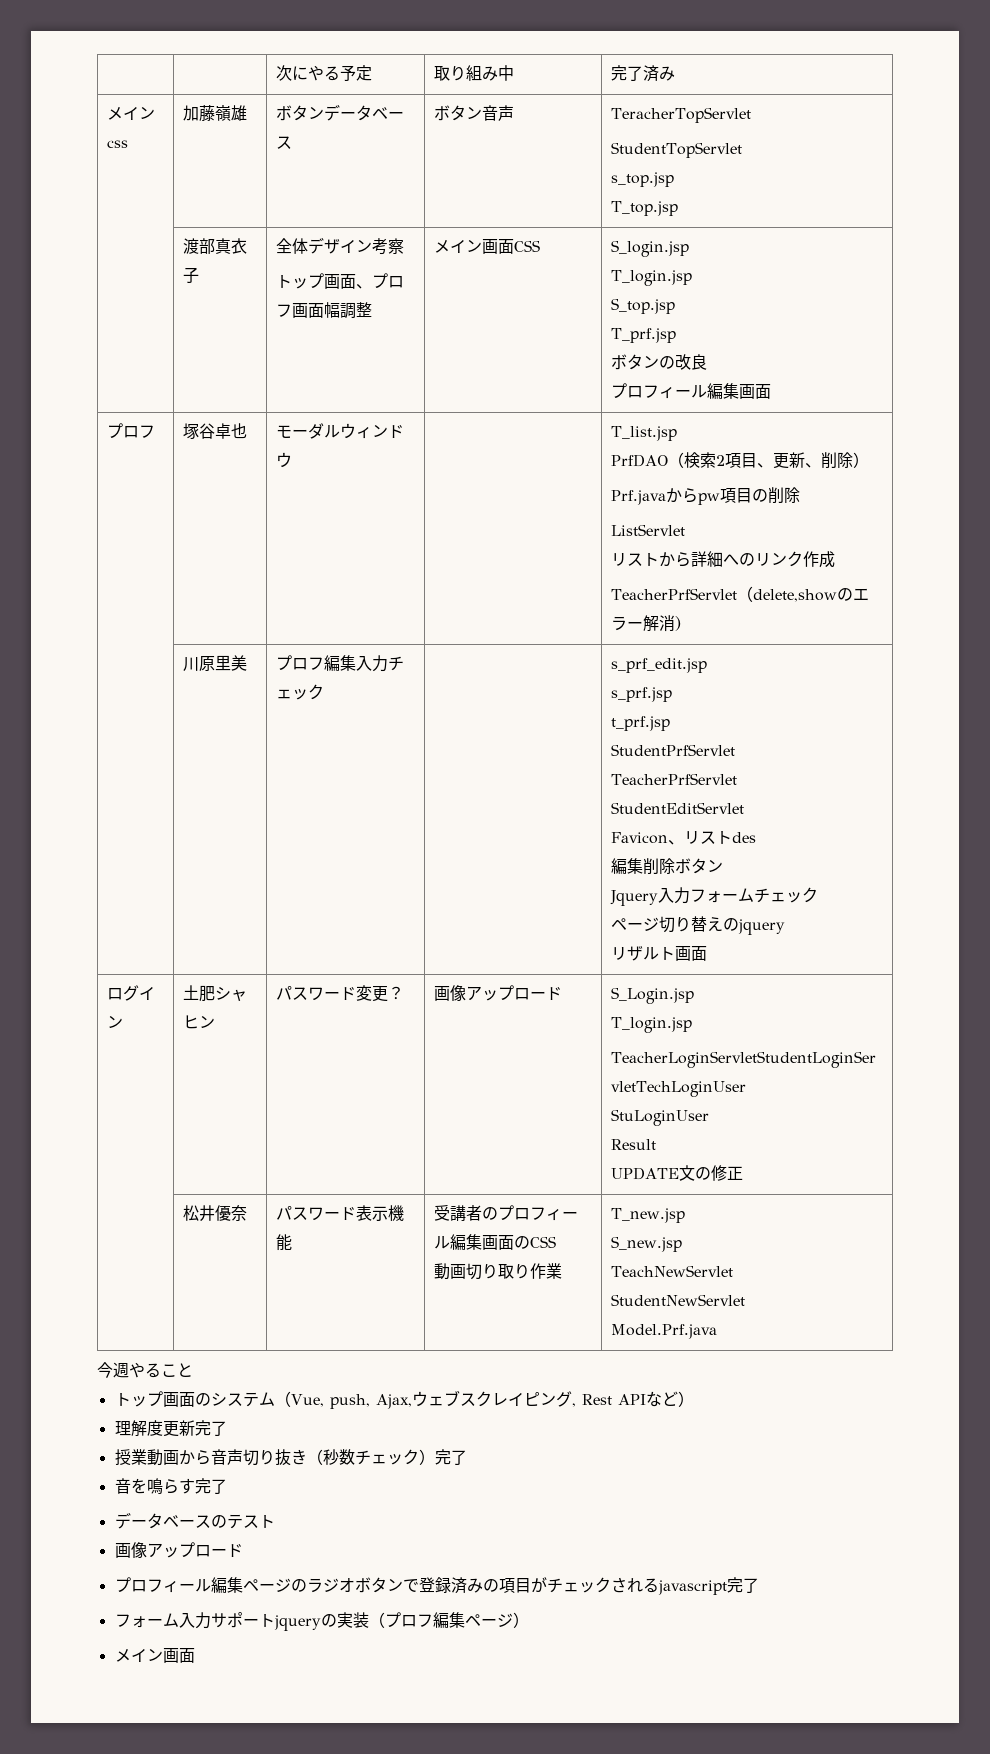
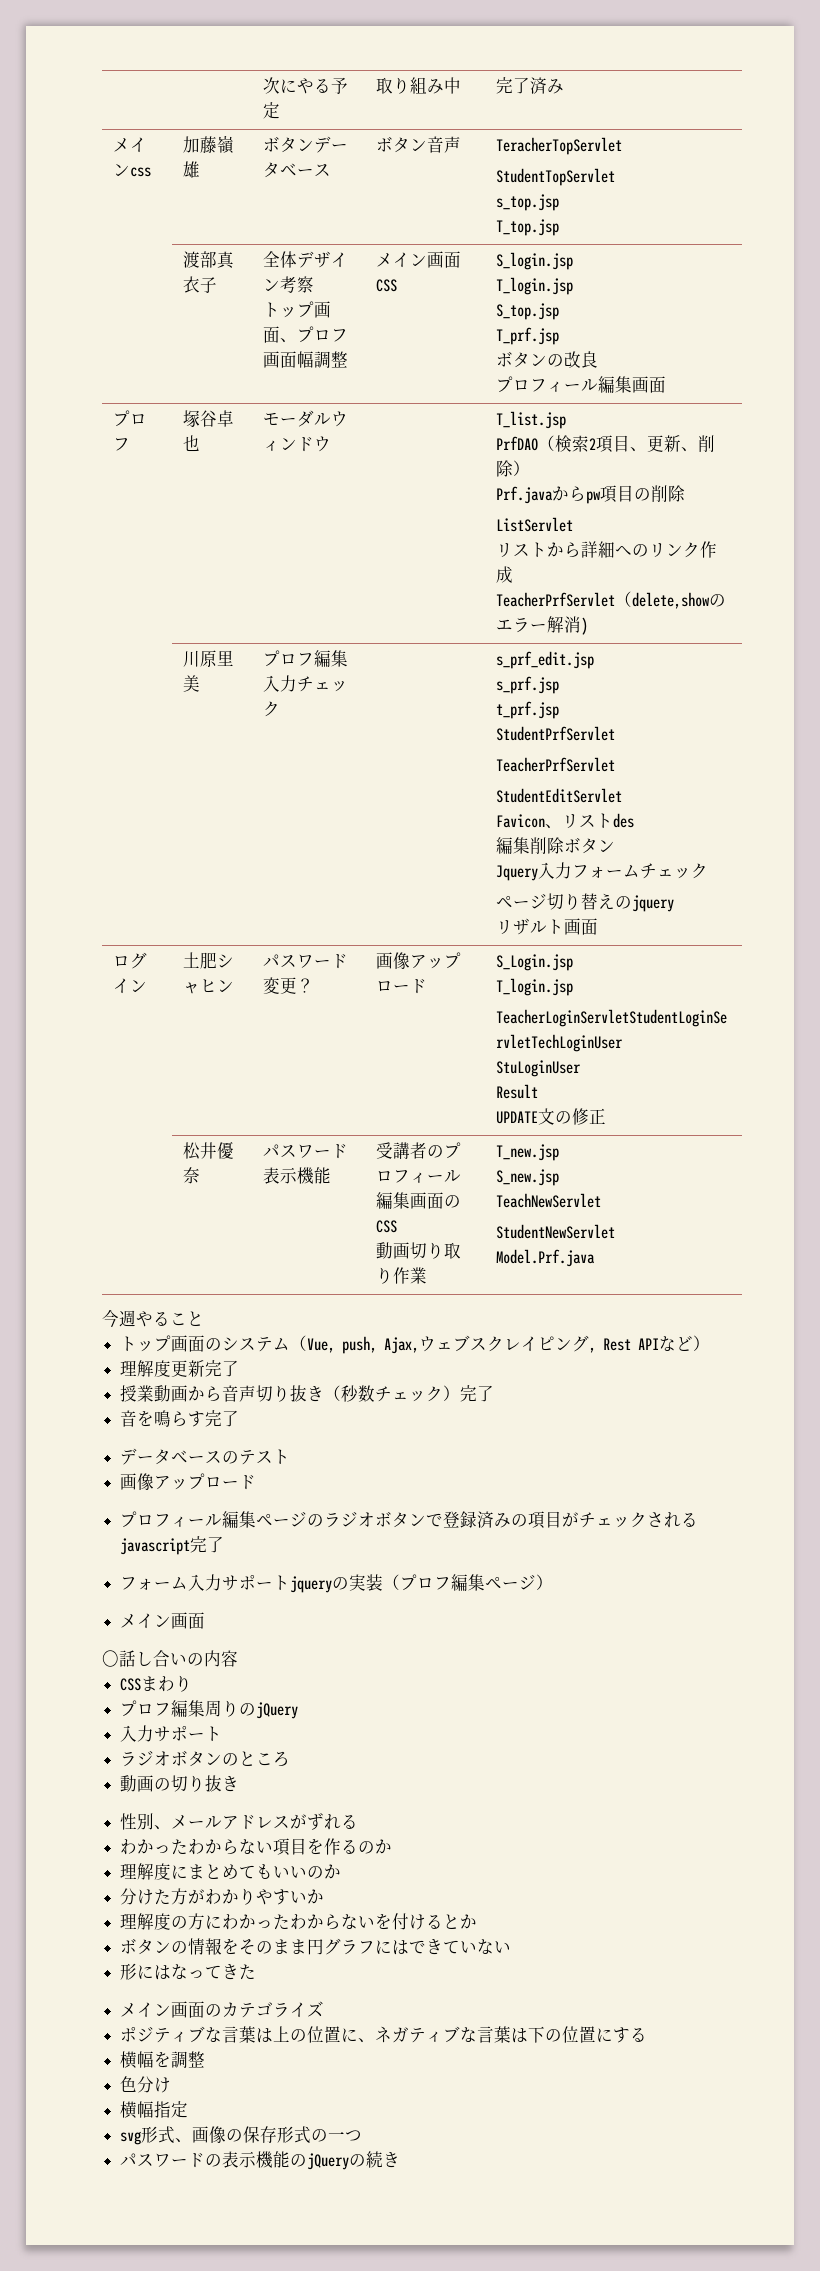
(195, 1655) none -> [102,1650,238,1667] [120,1675,193,1692] [120,1700,299,1719] [120,1725,223,1742] [120,1750,291,1767] [120,1775,240,1792] [120,1813,359,1830] [120,1838,393,1856] [120,1863,342,1880] [120,1888,325,1905] [120,1913,478,1930] [120,1938,512,1955] [120,1963,257,1980] [120,2001,325,2018] [120,2026,648,2043] [120,2051,206,2069] [120,2076,172,2093] [120,2101,189,2119] [120,2126,363,2145] [120,2151,401,2170] // 〇話し合いの内容 // CSSまわり // プロフ編集周りのjQuery // 入力サポート // ラジオボタンのところ // 動画の切り抜き // 性別、メールアドレスがずれる // わかったわからない項目を作るのか // 理解度にまとめてもいいのか // 分けた方がわかりやすいか // 理解度の方にわかったわからないを付けるとか // ボタンの情報をそのまま円グラフにはできていない // 形にはなってきた // メイン画面のカテゴライズ // ポジティブな言葉は上の位置に、ネガティブな言葉は下の位置にする // 横幅を調整 // 色分け // 横幅指定 // svg形式、画像の保存形式の一つ // パスワードの表示機能のjQueryの続き

